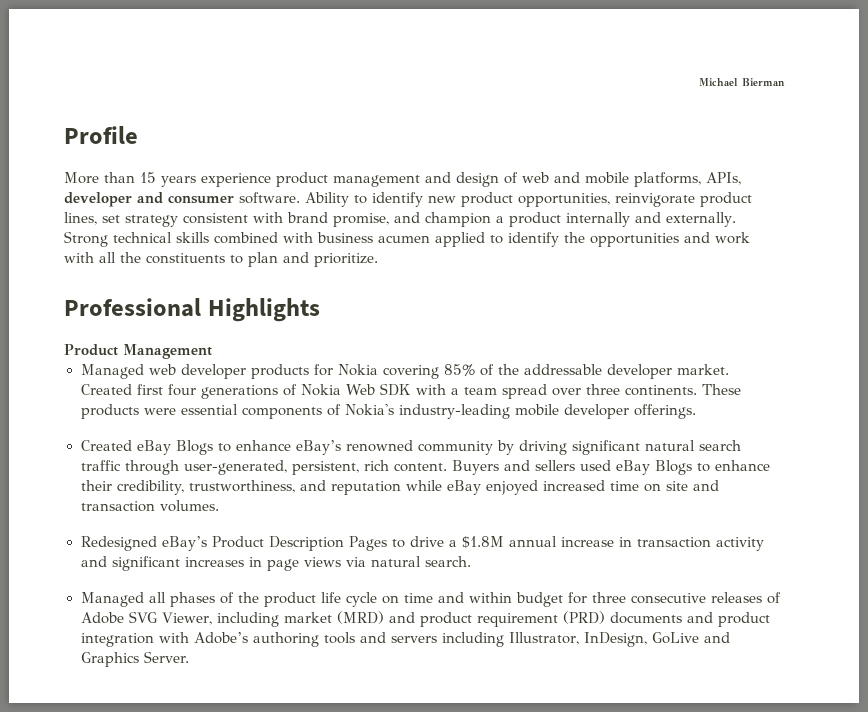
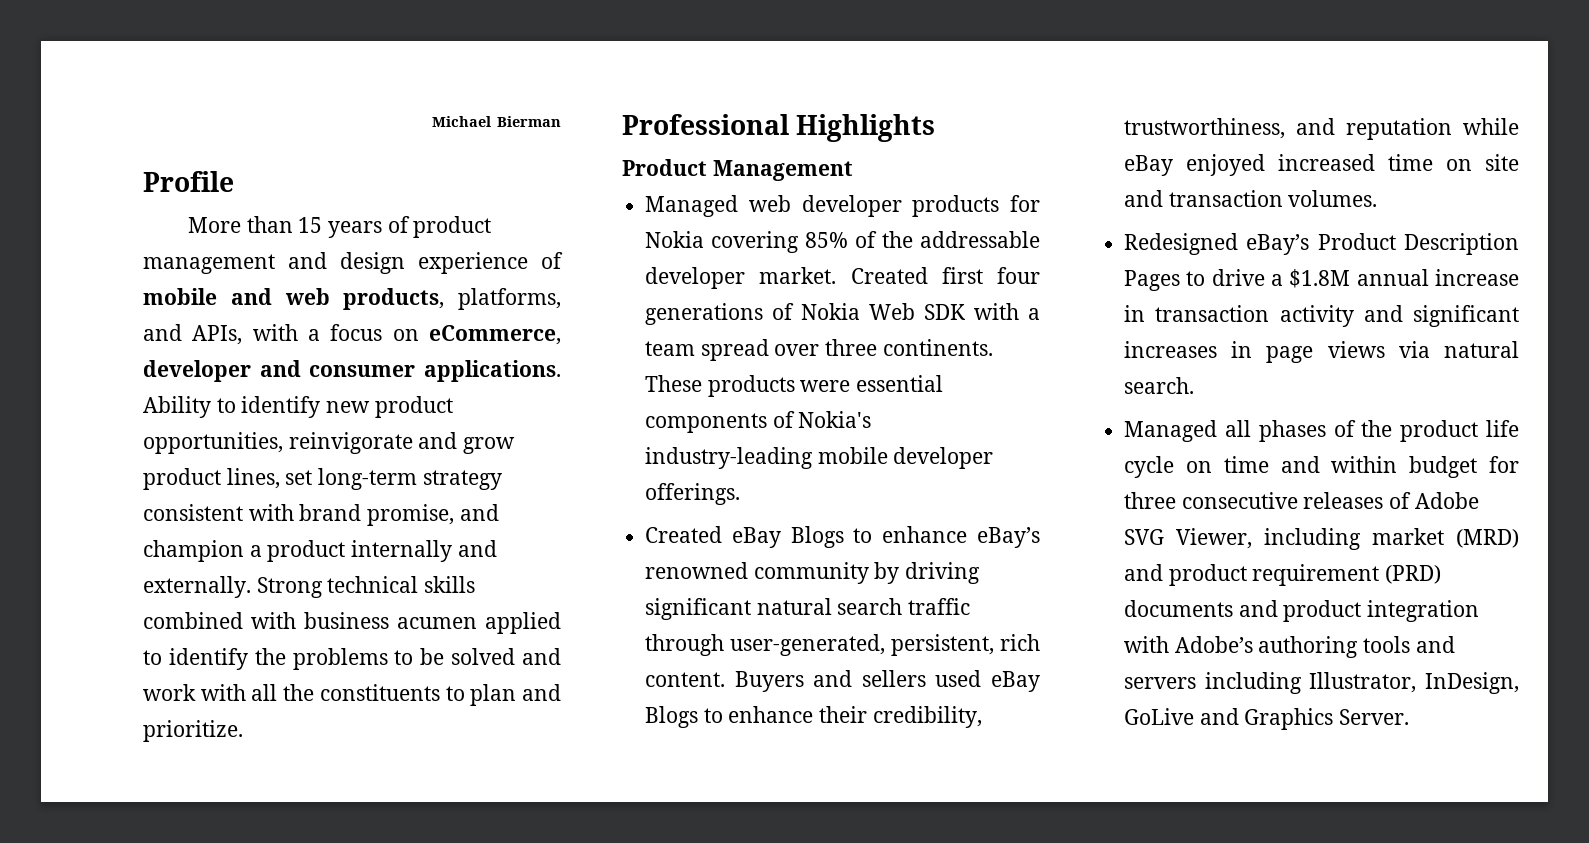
[201,173,271,187] experience -> [387,216,410,233] of
[504,172,741,187] of web and mobile platforms, APIs, -> [418,252,563,274] [143,288,561,310] [143,324,561,345] experience of mobile and web products, platforms, and APIs, with a focus on eCommerce,
[239,192,300,204] software. -> [424,360,561,382] applications.
(695, 200) none -> [418,432,516,454] and grow
(120, 219) none -> [318,468,418,490] long-term
[590,233,679,247] opportunities -> [292,648,516,670] problems to be solved

